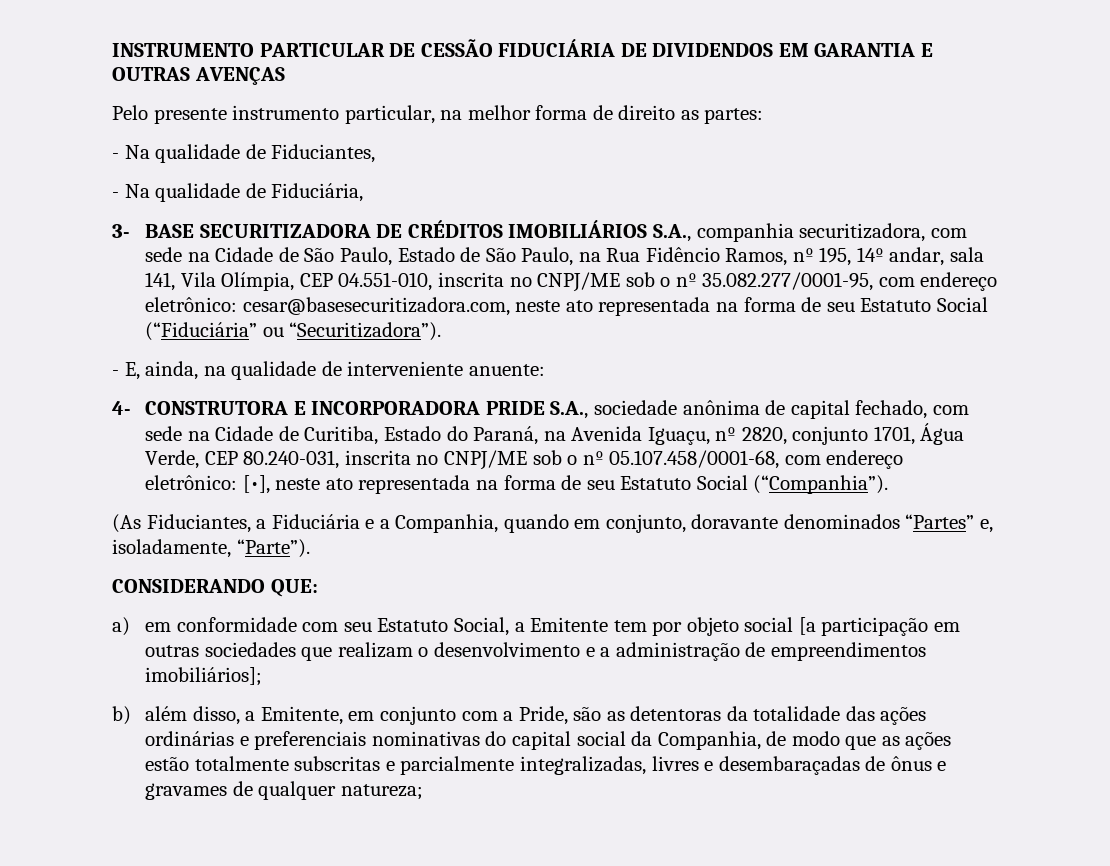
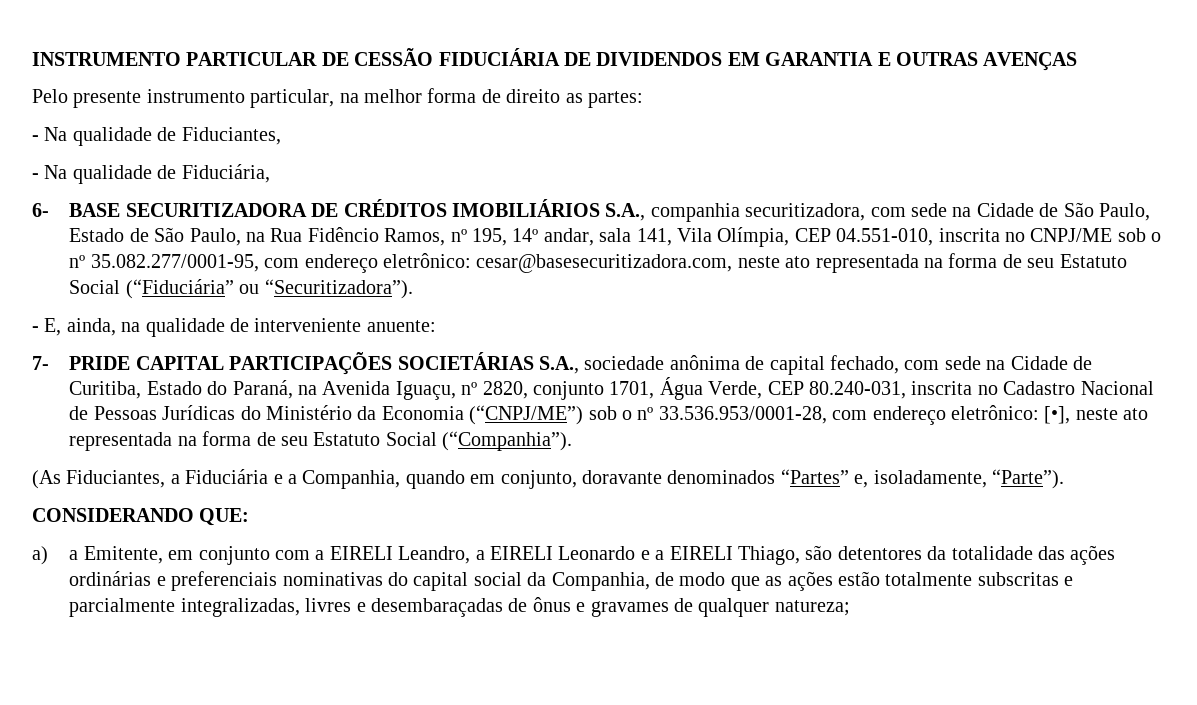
[112,224,130,238] 3- -> [32,203,49,217] 6-
[112,401,545,415] 4- CONSTRUTORA E INCORPORADORA PRIDE -> [32,352,534,375] 7- PRIDE CAPITAL PARTICIPAÇÕES SOCIETÁRIAS
[444,450,780,470] CNPJ/ME sob o nº 05.107.458/0001-68, -> [1003,381,1154,395] [69,405,827,425] Cadastro Nacional de Pessoas Jurídicas do Ministério da Economia (“CNPJ/ME”) sob o nº 33.536.953/0001-28,
[145,617,960,636] [145,642,926,661] [145,667,263,686] [112,706,240,725] em conformidade com seu Estatuto Social, a Emitente tem por objeto social [a participação em outras sociedades que realizam o desenvolvimento e a administração de empreendimentos imobiliários]; // b) além disso, -> (48, 555) none
[518,706,722,725] Pride, são as detentoras -> [329,545,922,565] EIRELI Leandro, a EIRELI Leonardo e a EIRELI Thiago, são detentores

